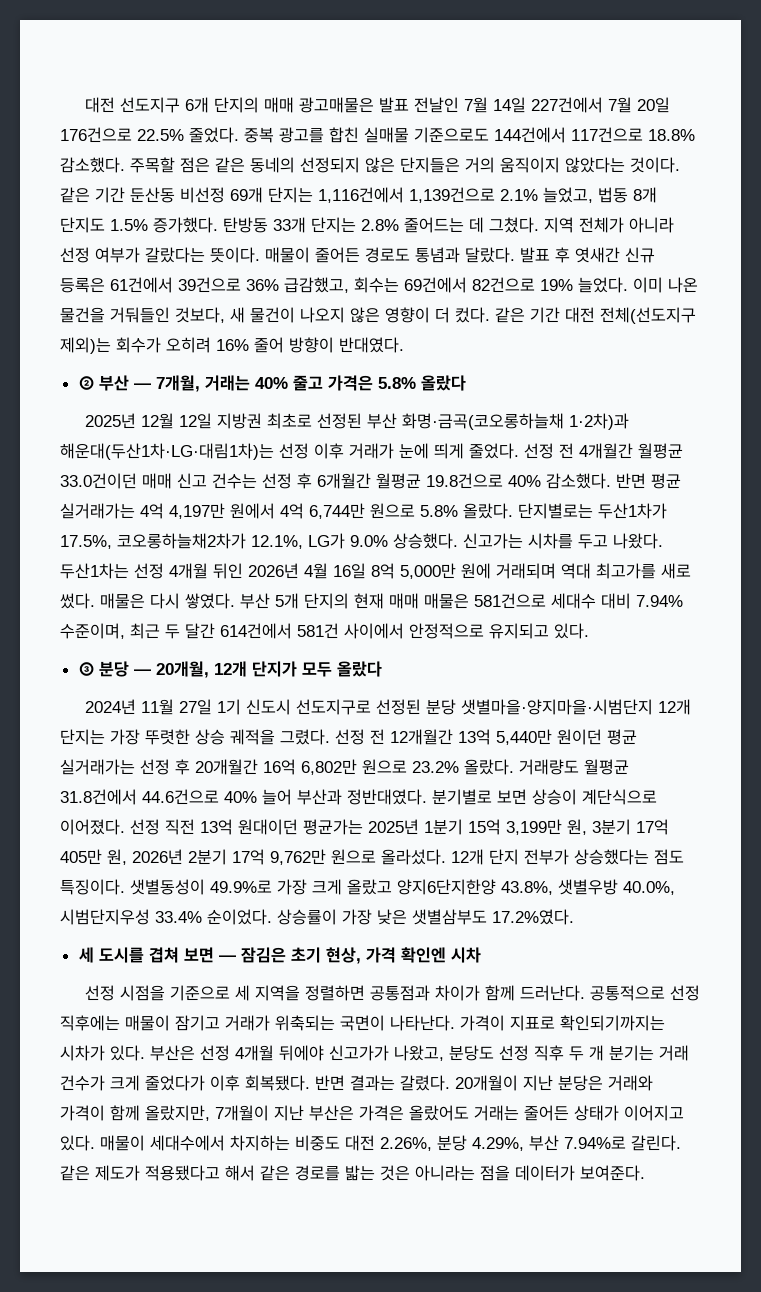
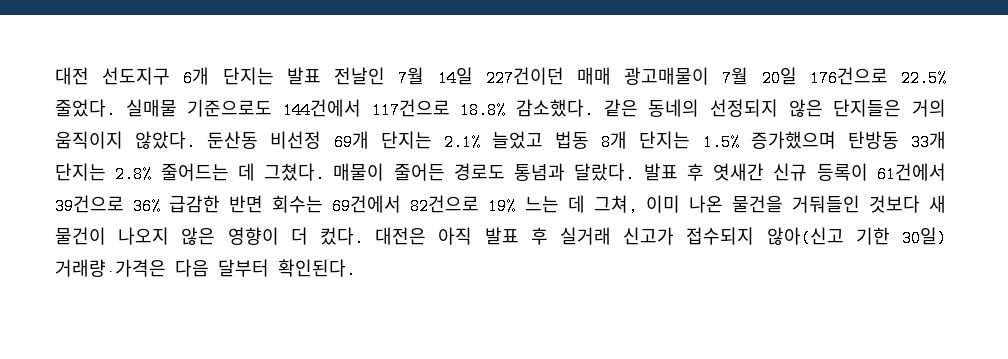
[214,97,375,113] 단지의 매매 광고매물은 -> [222,67,274,85] 단지는
[531,97,604,113] 227건에서 -> [485,67,710,87] 227건이던 매매 광고매물이
[244,127,359,143] 중복 광고를 합친 -> (116, 109) none
[130,157,210,173] 주목할 점은 -> (594, 109) none
[565,157,680,173] [60,187,657,203] [60,217,218,233] 않았다는 것이다. 같은 기간 둔산동 비선정 69개 단지는 1,116건에서 1,139건으로 2.1% 늘었고, 법동 8개 단지도 1.5% 증가했다. -> [135,131,836,151] 않았다. 둔산동 비선정 69개 단지는 2.1% 늘었고 법동 8개 단지는 1.5% 증가했으며
[544,217,674,233] [60,247,260,263] 지역 전체가 아니라 선정 여부가 갈랐다는 뜻이다. -> (326, 173) none
[60,277,105,293] 등록은 -> [816,163,868,181] 등록이
[284,277,349,293] 급감했고, -> [169,195,264,213] 급감한 반면
[578,277,628,293] 늘었다. -> [524,195,638,215] 느는 데 그쳐,
[175,307,225,323] 것보다, -> [868,195,920,213] 것보다
[495,307,696,324] [60,337,404,354] [78,375,466,392] [85,413,630,430] [60,443,683,460] [60,473,681,489] [60,503,667,519] [60,533,663,549] [60,563,691,579] [60,593,683,609] [60,623,589,639] [78,661,382,678] [85,699,692,715] [60,729,637,745] [60,759,629,775] [60,789,657,805] [60,819,669,835] [60,849,684,865] [60,879,675,895] [60,909,574,925] [78,947,481,964] [85,985,701,1001] [60,1015,665,1031] [60,1045,689,1061] [60,1075,653,1091] [60,1105,684,1121] [60,1135,681,1151] [60,1165,645,1181] 같은 기간 대전 전체(선도지구 제외)는 회수가 오히려 16% 줄어 방향이 반대였다. // ② 부산 — 7개월, 거래는 40% 줄고 가격은 5.8% 올랐다 // 2025년 12월 12일 지방권 최초로 선정된 부산 화명·금곡(코오롱하늘채 1·2차)과 해운대(두산1차·LG·대림1차)는 선정 이후 거래가 눈에 띄게 줄었다. 선정 전 4개월간 월평균 33.0건이던 매매 신고 건수는 선정 후 6개월간 월평균 19.8건으로 40% 감소했다. 반면 평균 실거래가는 4억 4,197만 원에서 4억 6,744만 원으로 5.8% 올랐다. 단지별로는 두산1차가 17.5%, 코오롱하늘채2차가 12.1%, LG가 9.0% 상승했다. 신고가는 시차를 두고 나왔다. 두산1차는 선정 4개월 뒤인 2026년 4월 16일 8억 5,000만 원에 거래되며 역대 최고가를 새로 썼다. 매물은 다시 쌓였다. 부산 5개 단지의 현재 매매 매물은 581건으로 세대수 대비 7.94% 수준이며, 최근 두 달간 614건에서 581건 사이에서 안정적으로 유지되고 있다. // ③ 분당 — 20개월, 12개 단지가 모두 올랐다 // 2024년 11월 27일 1기 신도시 선도지구로 선정된 분당 샛별마을·양지마을·시범단지 12개 단지는 가장 뚜렷한 상승 궤적을 그렸다. 선정 전 12개월간 13억 5,440만 원이던 평균 실거래가는 선정 후 20개월간 16억 6,802만 원으로 23.2% 올랐다. 거래량도 월평균 31.8건에서 44.6건으로 40% 늘어 부산과 정반대였다. 분기별로 보면 상승이 계단식으로 이어졌다. 선정 직전 13억 원대이던 평균가는 2025년 1분기 15억 3,199만 원, 3분기 17억 405만 원, 2026년 2분기 17억 9,762만 원으로 올라섰다. 12개 단지 전부가 상승했다는 점도 특징이다. 샛별동성이 49.9%로 가장 크게 올랐고 양지6단지한양 43.8%, 샛별우방 40.0%, 시범단지우성 33.4% 순이었다. 상승률이 가장 낮은 샛별삼부도 17.2%였다. // 세 도시를 겹쳐 보면 — 잠김은 초기 현상, 가격 확인엔 시차 // 선정 시점을 기준으로 세 지역을 정렬하면 공통점과 차이가 함께 드러난다. 공통적으로 선정 직후에는 매물이 잠기고 거래가 위축되는 국면이 나타난다. 가격이 지표로 확인되기까지는 시차가 있다. 부산은 선정 4개월 뒤에야 신고가가 나왔고, 분당도 선정 직후 두 개 분기는 거래 건수가 크게 줄었다가 이후 회복됐다. 반면 결과는 갈렸다. 20개월이 지난 분당은 거래와 가격이 함께 올랐지만, 7개월이 지난 부산은 가격은 올랐어도 거래는 줄어든 상태가 이어지고 있다. 매물이 세대수에서 차지하는 비중도 대전 2.26%, 분당 4.29%, 부산 7.94%로 갈린다. 같은 제도가 적용됐다고 해서 같은 경로를 밟는 것은 아니라는 점을 데이터가 보여준다. -> [375,227,948,247] [55,259,356,279] 대전은 아직 발표 후 실거래 신고가 접수되지 않아(신고 기한 30일) 거래량·가격은 다음 달부터 확인된다.

